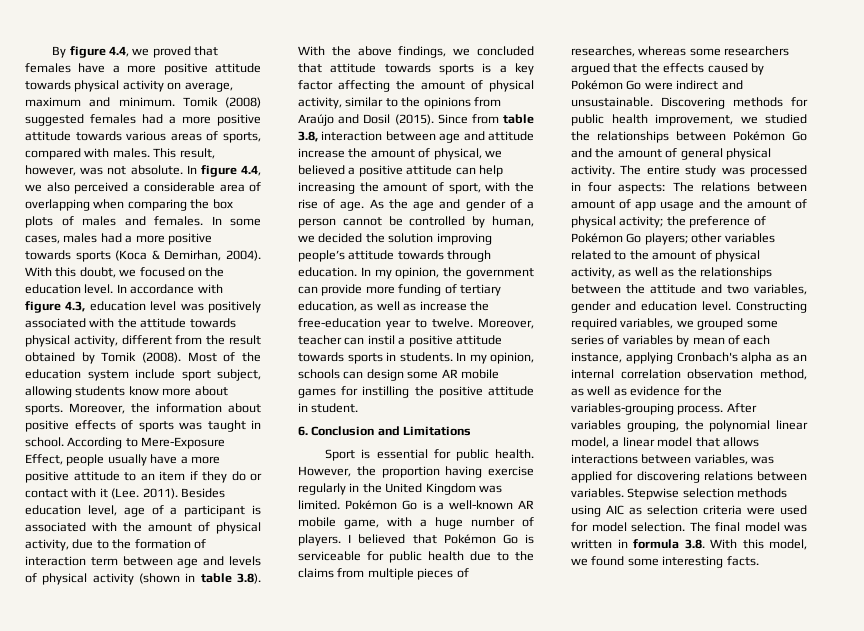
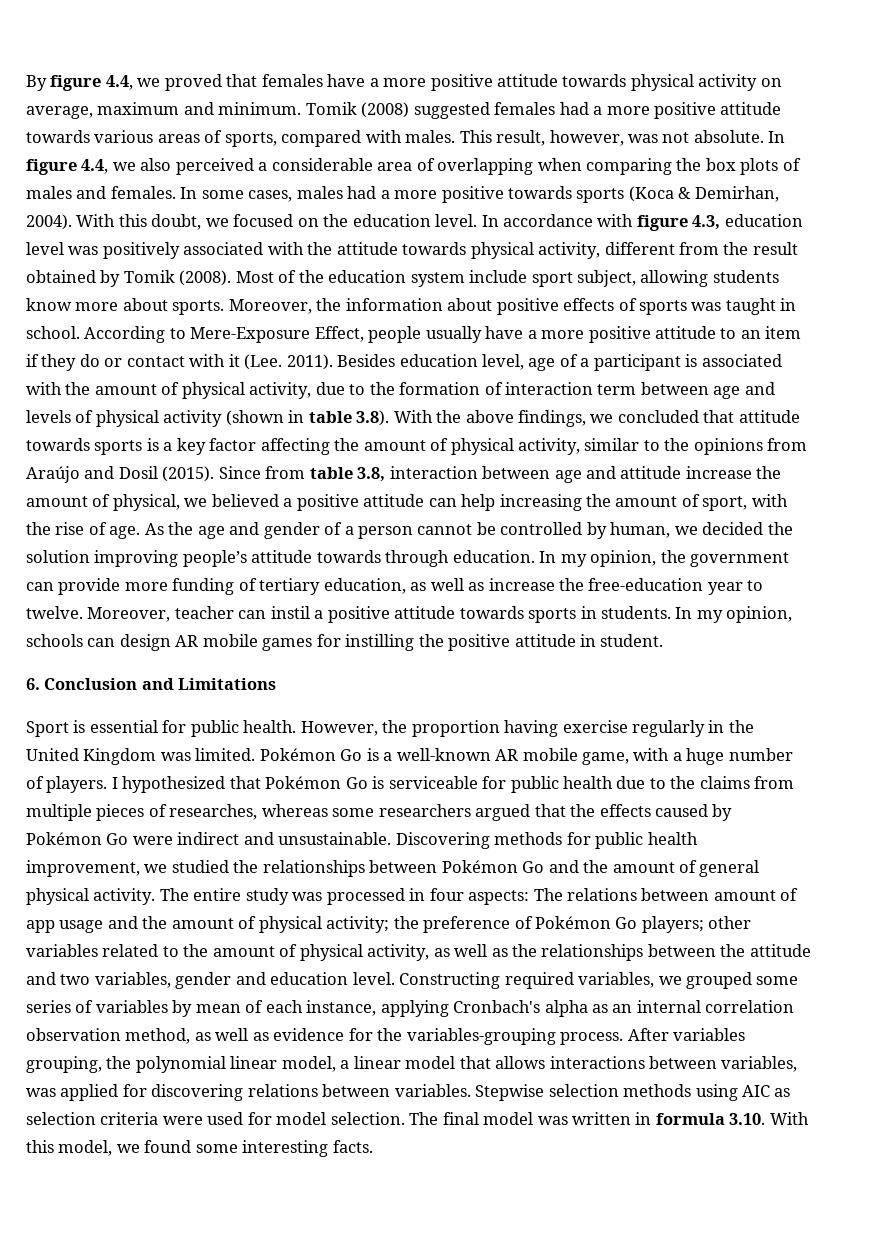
[407,371,439,379] some -> (171, 642) none
[358,534,406,544] believed -> [122,776,226,793] hypothesized
[684,539,705,549] 3.8. -> [729,1113,766,1125] 3.10.

